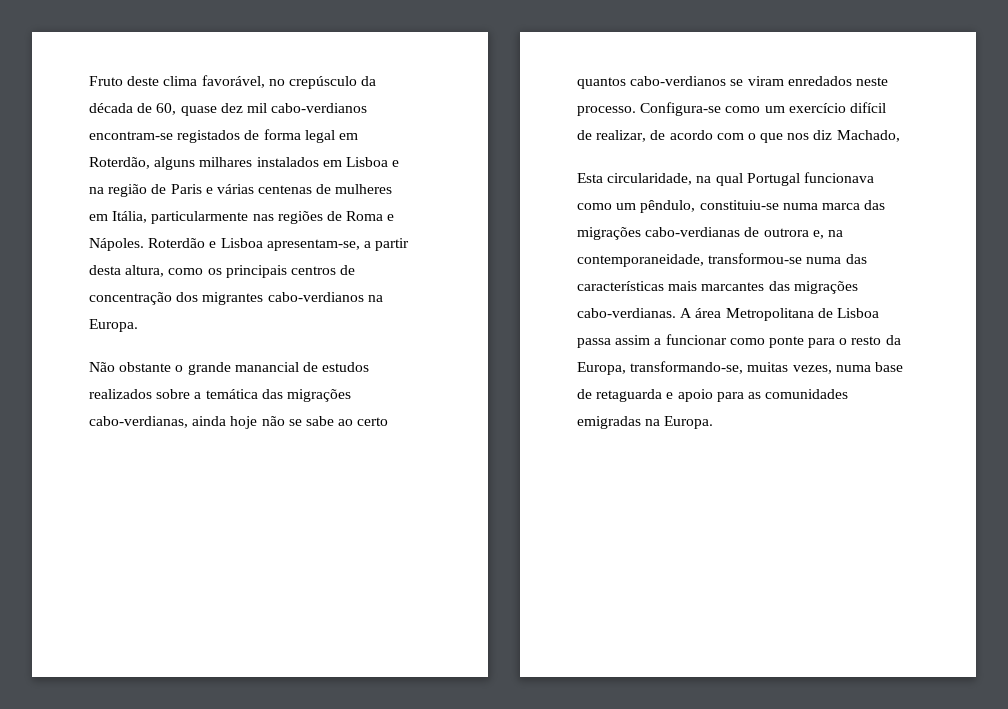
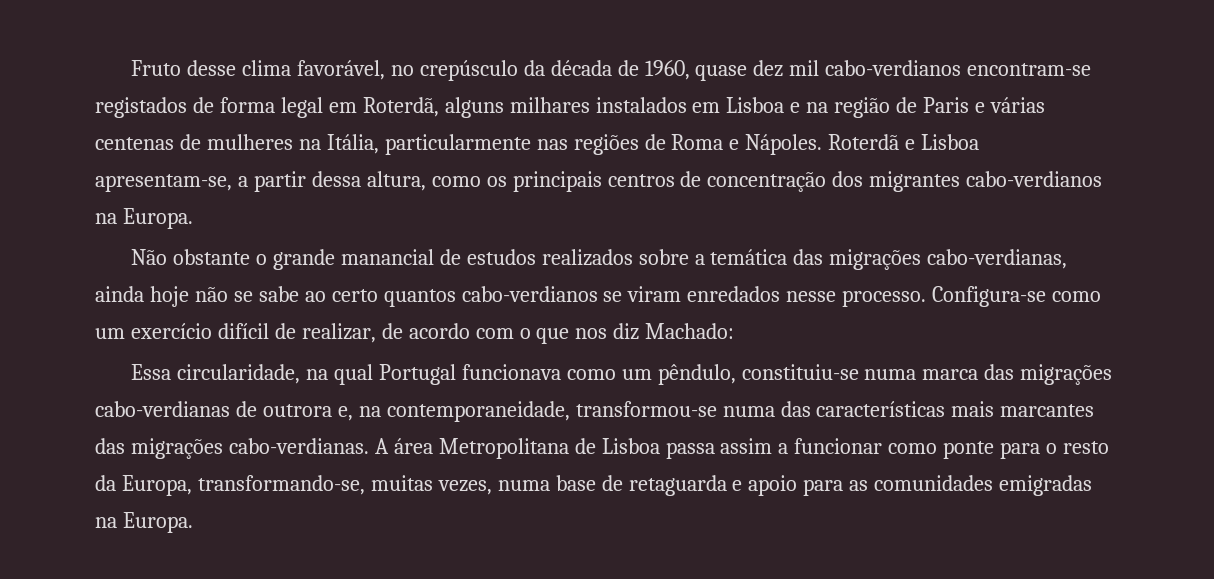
[127,76,160,86] deste -> [186,60,236,76] desse
[156,103,177,115] 60, -> [644,60,690,80] 1960,
[89,157,150,169] Roterdão, -> [362,97,439,117] Roterdã,
[89,214,108,221] em -> [298,139,321,150] na
[148,238,206,248] Roterdão -> [828,134,900,150] Roterdã
[89,265,121,275] desta -> [311,171,361,187] dessa
[855,77,888,86] neste -> [786,291,837,302] nesse
[836,130,900,142] [577,173,603,183] Machado, // Esta -> [645,323,735,339] [131,364,172,380] Machado: // Essa

